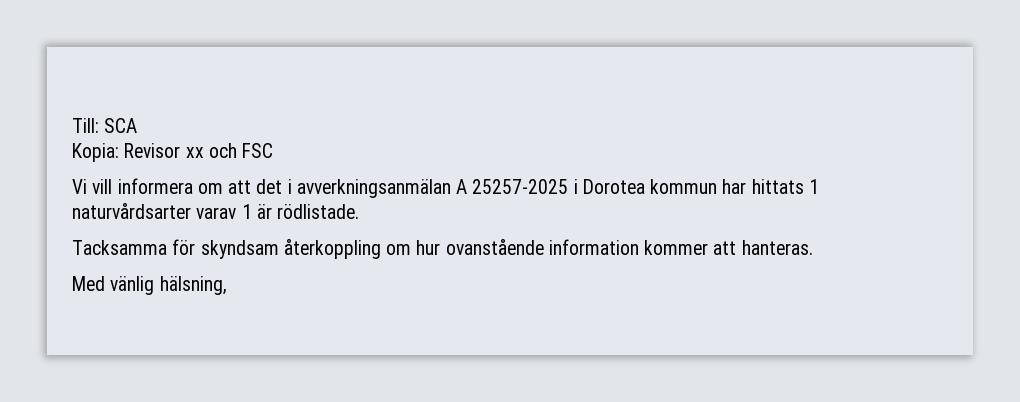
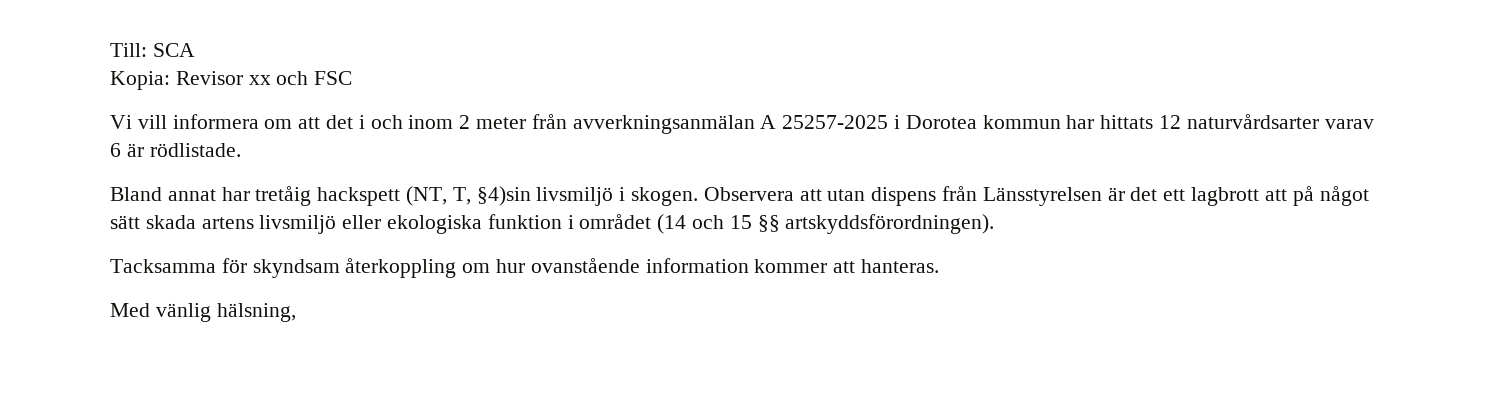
(292, 186) none -> [370,114,567,129] och inom 2 meter från
[808,179,819,194] 1 -> [1159,115,1182,129] 12
[241,204,252,219] 1 -> [110,143,121,157] 6
(360, 211) none -> [110,186,1369,206] [110,214,995,234] // Bland annat har tretåig hackspett (NT, T, §4)sin livsmiljö i skogen. Observera att utan dispens från Länsstyrelsen är det ett lagbrott att på något sätt skada artens livsmiljö eller ekologiska funktion i området (14 och 15 §§ artskyddsförordningen).

